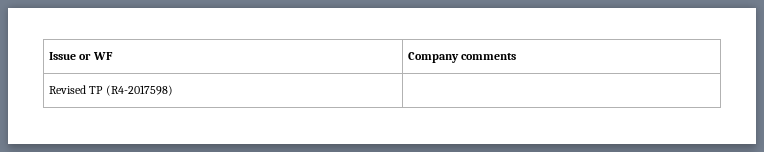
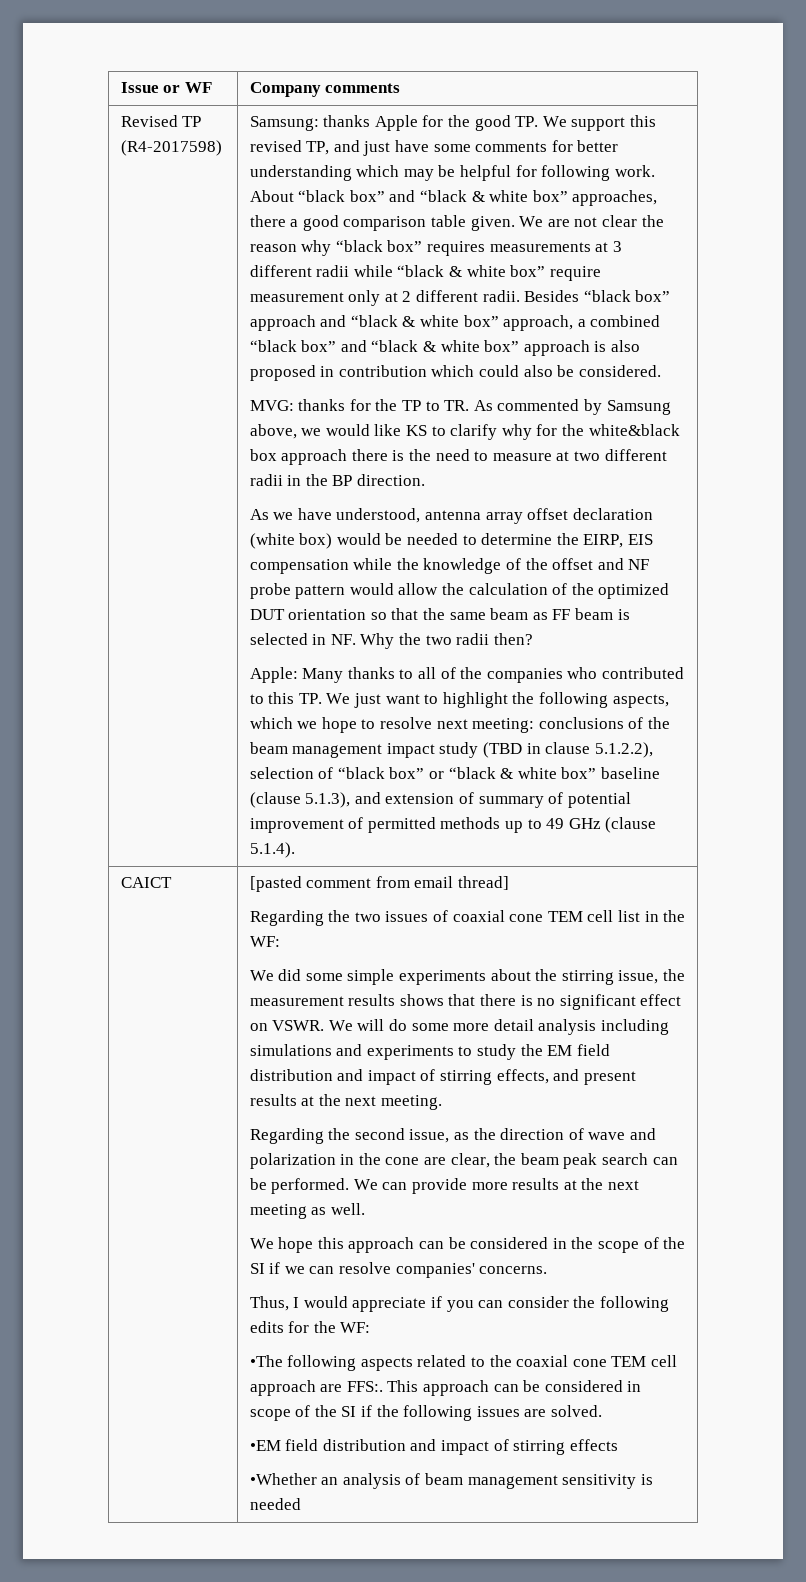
(173, 90) none -> [249,115,656,131] [249,140,619,156] [249,165,655,181] [249,190,658,206] [249,215,664,231] [249,240,622,256] [249,265,601,281] [249,290,671,306] [249,315,661,331] [249,340,640,356] [249,365,661,381] [249,399,671,415] [249,424,680,440] [249,449,667,465] [249,474,426,486] [249,508,653,524] [249,533,653,549] [249,558,650,574] [249,583,670,599] [249,608,630,620] [249,633,533,649] [249,667,684,683] [249,692,669,708] [249,717,670,733] [249,742,653,758] [249,767,660,779] [249,792,631,808] [249,817,657,833] [249,842,295,858] [120,877,172,888] [249,876,510,892] [249,910,686,926] [249,936,280,947] [249,969,685,985] [249,994,682,1010] [249,1019,669,1035] [249,1044,610,1060] [249,1069,636,1085] [249,1094,443,1110] [249,1128,656,1144] [249,1153,678,1169] [249,1178,639,1194] [249,1203,365,1219] [249,1237,686,1253] [249,1262,548,1278] [249,1296,669,1312] [249,1321,371,1333] [249,1355,677,1371] [249,1380,642,1396] [249,1405,602,1421] [249,1439,618,1455] [249,1473,653,1489] [249,1498,301,1510] Samsung: thanks Apple for the good TP. We support this revised TP, and just have some comments for better understanding which may be helpful for following work. About “black box” and “black & white box” approaches, there a good comparison table given. We are not clear the reason why “black box” requires measurements at 3 different radii while “black & white box” require measurement only at 2 different radii. Besides “black box” approach and “black & white box” approach, a combined “black box” and “black & white box” approach is also proposed in contribution which could also be considered. // MVG: thanks for the TP to TR. As commented by Samsung above, we would like KS to clarify why for the white&black box approach there is the need to measure at two different radii in the BP direction. // As we have understood, antenna array offset declaration (white box) would be needed to determine the EIRP, EIS compensation while the knowledge of the offset and NF probe pattern would allow the calculation of the optimized DUT orientation so that the same beam as FF beam is selected in NF. Why the two radii then? // Apple: Many thanks to all of the companies who contributed to this TP. We just want to highlight the following aspects, which we hope to resolve next meeting: conclusions of the beam management impact study (TBD in clause 5.1.2.2), selection of “black box” or “black & white box” baseline (clause 5.1.3), and extension of summary of potential improvement of permitted methods up to 49 GHz (clause 5.1.4). // CAICT | [pasted comment from email thread] // Regarding the two issues of coaxial cone TEM cell list in the WF: // We did some simple experiments about the stirring issue, the measurement results shows that there is no significant effect on VSWR. We will do some more detail analysis including simulations and experiments to study the EM field distribution and impact of stirring effects, and present results at the next meeting. // Regarding the second issue, as the direction of wave and polarization in the cone are clear, the beam peak search can be performed. We can provide more results at the next meeting as well. // We hope this approach can be considered in the scope of the SI if we can resolve companies' concerns. // Thus, I would appreciate if you can consider the following edits for the WF: // •The following aspects related to the coaxial cone TEM cell approach are FFS:. This approach can be considered in scope of the SI if the following issues are solved. // •EM field distribution and impact of stirring effects // •Whether an analysis of beam management sensitivity is needed

